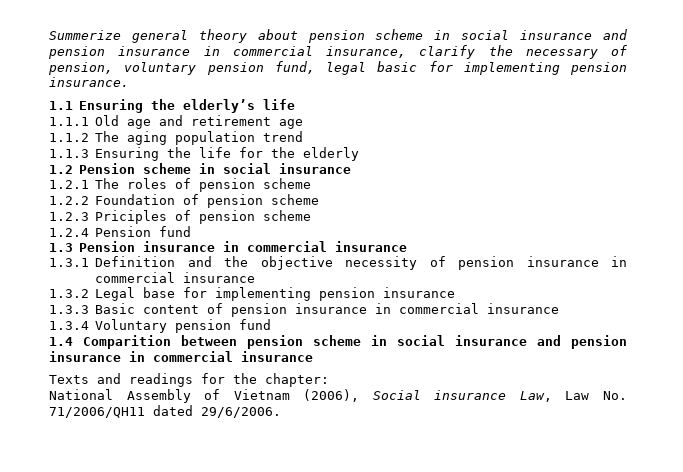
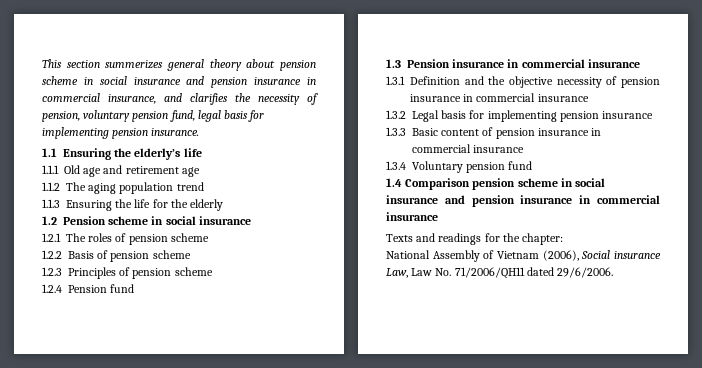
[49,30,121,40] Summerize -> [42,59,164,69] This section summerizes
[419,45,598,59] clarify the necessary -> [164,93,300,105] and clarifies the necessity
[377,61,418,72] basic -> [224,110,249,119] basis
[95,194,176,205] Foundation -> [68,251,94,259] Basis
[95,210,168,224] Priciples -> [68,267,116,279] Principles
[143,287,176,298] base -> [441,110,467,119] basis
[83,335,237,349] Comparition between -> [405,178,471,190] Comparison

